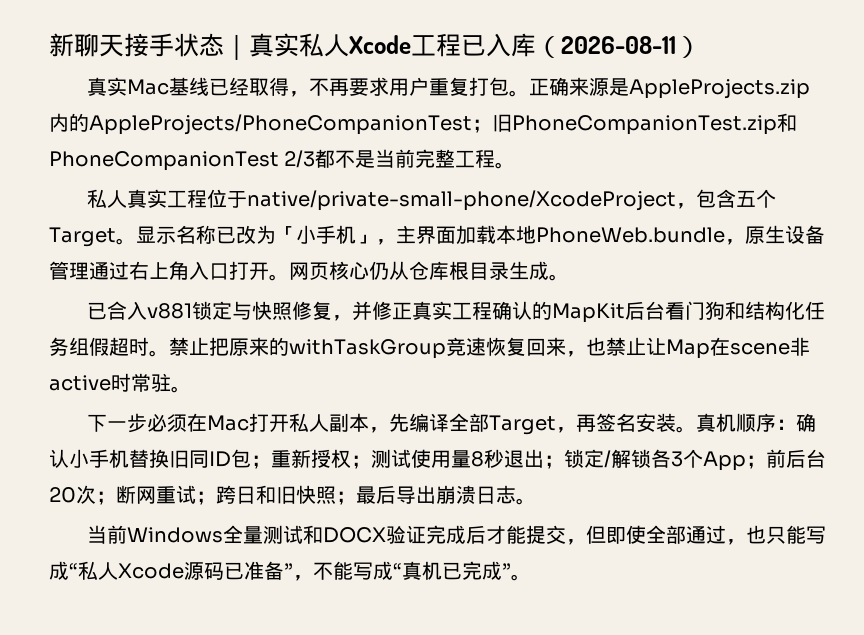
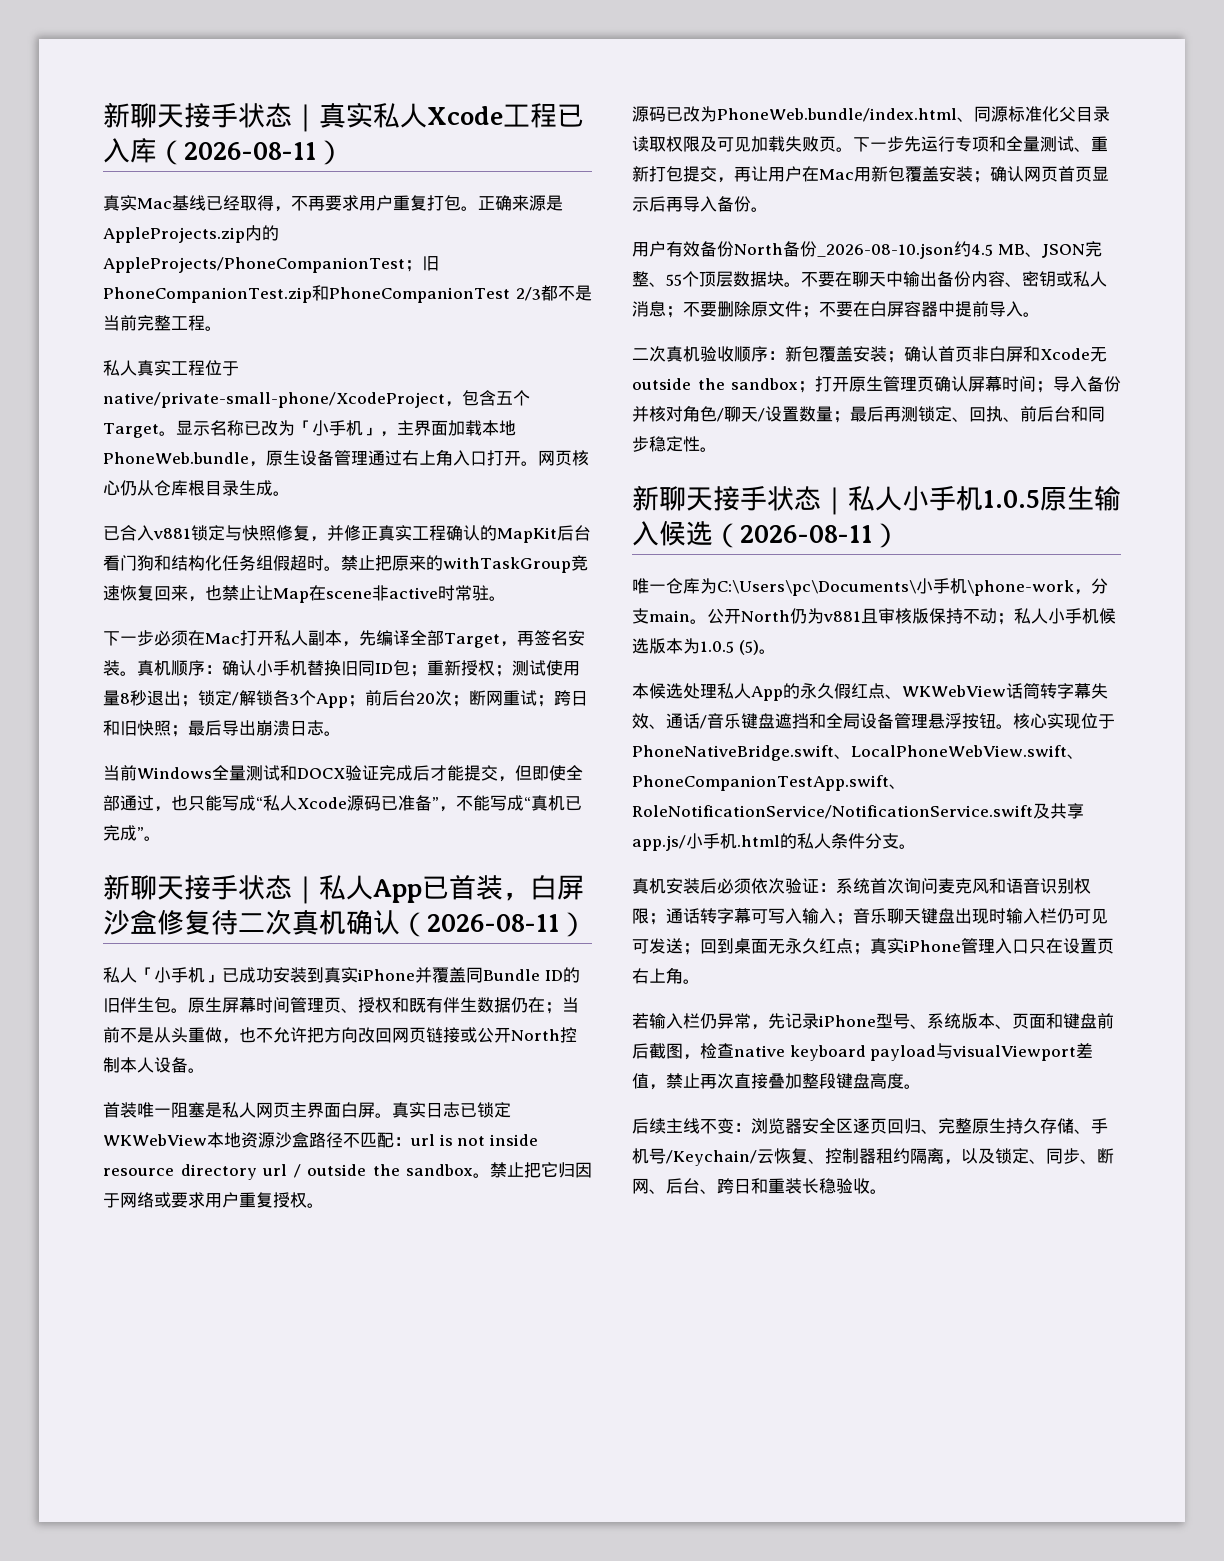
(531, 577) none -> [103,874,584,904] [103,909,587,937] [103,967,580,983] [103,997,579,1014] [103,1027,577,1044] [103,1057,205,1073] [103,1102,511,1118] [103,1132,538,1148] [103,1162,592,1180] [103,1192,324,1208] [632,106,1110,122] [632,136,1108,152] [632,166,1109,183] [632,196,768,212] [632,241,1102,259] [632,271,1107,287] [632,301,1040,318] [632,346,1107,363] [632,376,1121,393] [632,405,1105,423] [632,436,717,452] [632,485,1121,515] [632,520,900,548] [632,578,1108,596] [632,608,1116,625] [632,638,776,655] [632,683,1108,701] [632,713,1115,729] [632,745,1084,761] [632,775,906,791] [632,803,1084,819] [632,833,916,851] [632,878,1091,894] [632,908,1108,925] [632,938,1114,955] [632,967,700,984] [632,1013,1114,1030] [632,1043,1094,1061] [632,1073,921,1090] [632,1118,1108,1134] [632,1148,1114,1166] [632,1178,887,1194] // 新聊天接手状态｜私人App已首装，白屏沙盒修复待二次真机确认（2026-08-11） // 私人「小手机」已成功安装到真实iPhone并覆盖同Bundle ID的旧伴生包。原生屏幕时间管理页、授权和既有伴生数据仍在；当前不是从头重做，也不允许把方向改回网页链接或公开North控制本人设备。 // 首装唯一阻塞是私人网页主界面白屏。真实日志已锁定WKWebView本地资源沙盒路径不匹配：url is not inside resource directory url / outside the sandbox。禁止把它归因于网络或要求用户重复授权。 // 源码已改为PhoneWeb.bundle/index.html、同源标准化父目录读取权限及可见加载失败页。下一步先运行专项和全量测试、重新打包提交，再让用户在Mac用新包覆盖安装；确认网页首页显示后再导入备份。 // 用户有效备份North备份_2026-08-10.json约4.5 MB、JSON完整、55个顶层数据块。不要在聊天中输出备份内容、密钥或私人消息；不要删除原文件；不要在白屏容器中提前导入。 // 二次真机验收顺序：新包覆盖安装；确认首页非白屏和Xcode无outside the sandbox；打开原生管理页确认屏幕时间；导入备份并核对角色/聊天/设置数量；最后再测锁定、回执、前后台和同步稳定性。 // 新聊天接手状态｜私人小手机1.0.5原生输入候选（2026-08-11） // 唯一仓库为C:\Users\pc\Documents\小手机\phone-work，分支main。公开North仍为v881且审核版保持不动；私人小手机候选版本为1.0.5 (5)。 // 本候选处理私人App的永久假红点、WKWebView话筒转字幕失效、通话/音乐键盘遮挡和全局设备管理悬浮按钮。核心实现位于PhoneNativeBridge.swift、LocalPhoneWebView.swift、PhoneCompanionTestApp.swift、RoleNotificationService/NotificationService.swift及共享app.js/小手机.html的私人条件分支。 // 真机安装后必须依次验证：系统首次询问麦克风和语音识别权限；通话转字幕可写入输入；音乐聊天键盘出现时输入栏仍可见可发送；回到桌面无永久红点；真实iPhone管理入口只在设置页右上角。 // 若输入栏仍异常，先记录iPhone型号、系统版本、页面和键盘前后截图，检查native keyboard payload与visualViewport差值，禁止再次直接叠加整段键盘高度。 // 后续主线不变：浏览器安全区逐页回归、完整原生持久存储、手机号/Keychain/云恢复、控制器租约隔离，以及锁定、同步、断网、后台、跨日和重装长稳验收。

